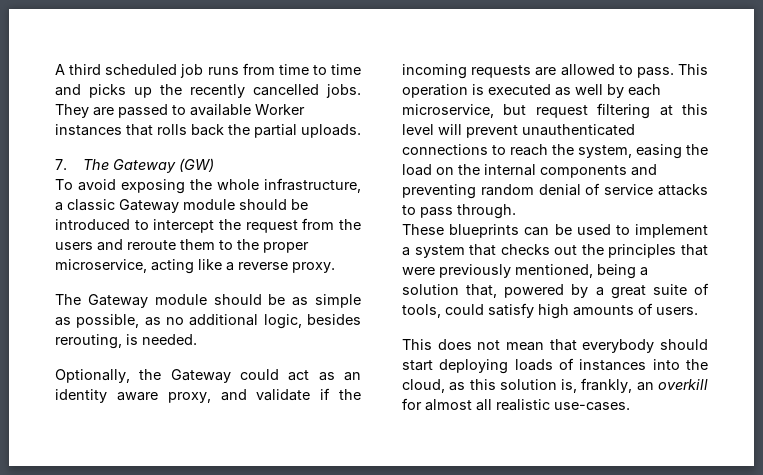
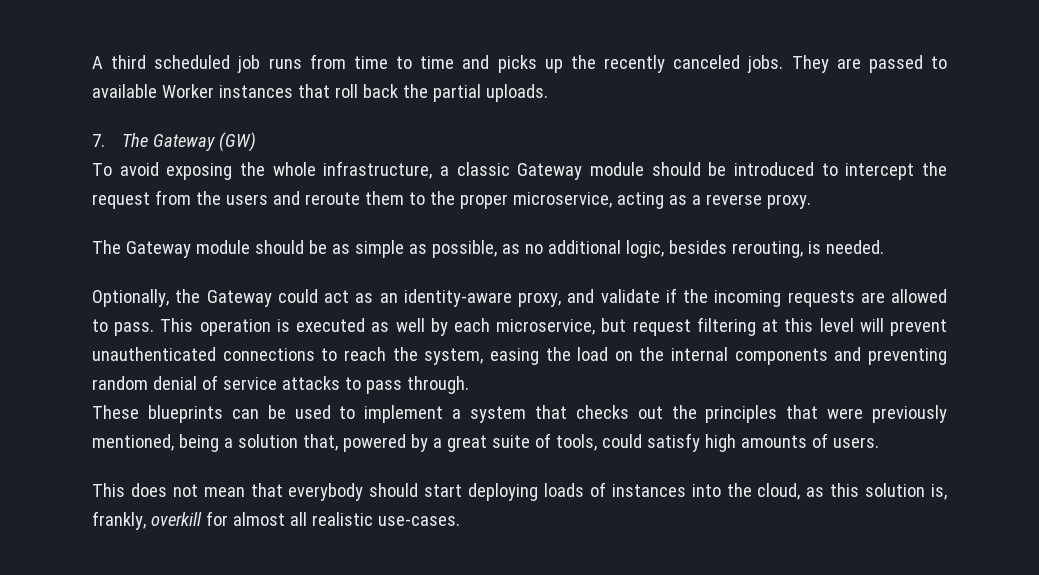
[253,84,319,96] cancelled -> [673,55,741,69] canceled
[157,124,187,135] rolls -> [334,84,358,98] roll
[198,259,222,270] like -> [668,195,687,205] as
[55,389,158,403] identity aware -> [403,289,512,307] identity-aware
[636,382,654,391] an -> (146, 520) none

